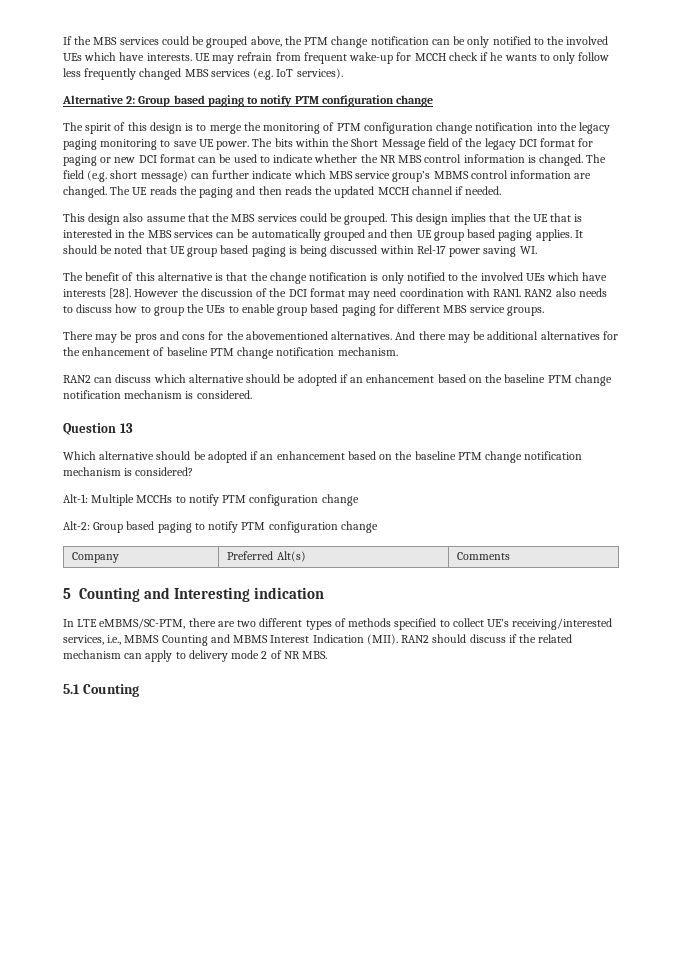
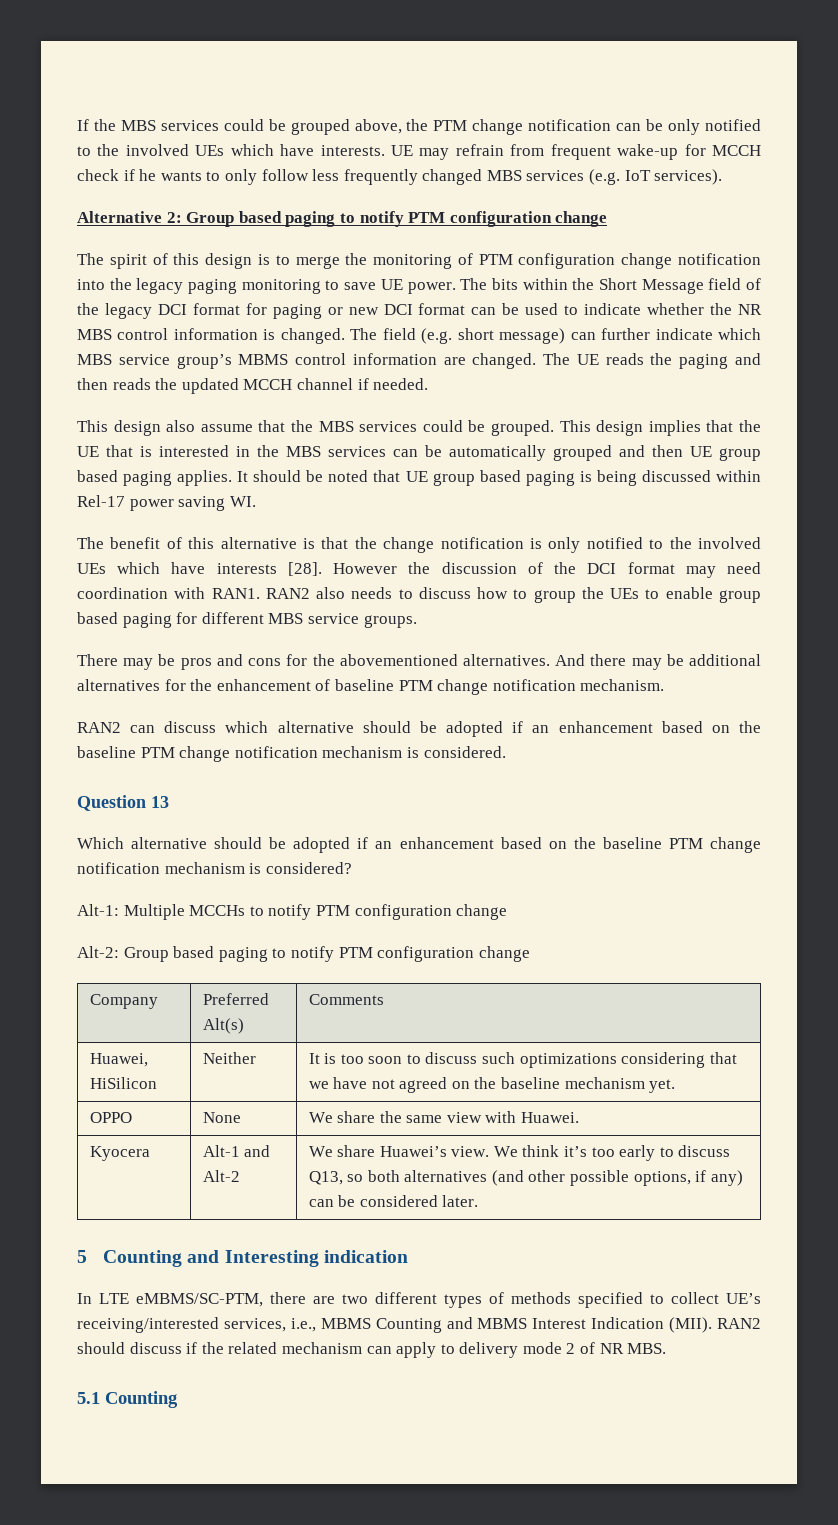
(511, 556) none -> [89,1053,148,1067] [89,1077,157,1089] [202,1052,256,1064] [308,1052,737,1068] [308,1077,676,1093] [89,1112,132,1123] [202,1112,241,1123] [308,1111,580,1123] [89,1146,150,1161] [202,1145,271,1157] [202,1170,240,1182] [308,1145,731,1161] [308,1170,743,1186] [308,1195,479,1207] // Huawei, HiSilicon | Neither | It is too soon to discuss such optimizations considering that we have not agreed on the baseline mechanism yet. // OPPO | None | We share the same view with Huawei. // Kyocera | Alt-1 and Alt-2 | We share Huawei’s view. We think it’s too early to discuss Q13, so both alternatives (and other possible options, if any) can be considered later.

